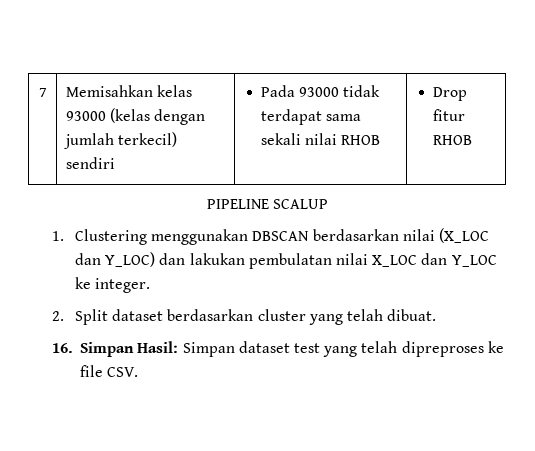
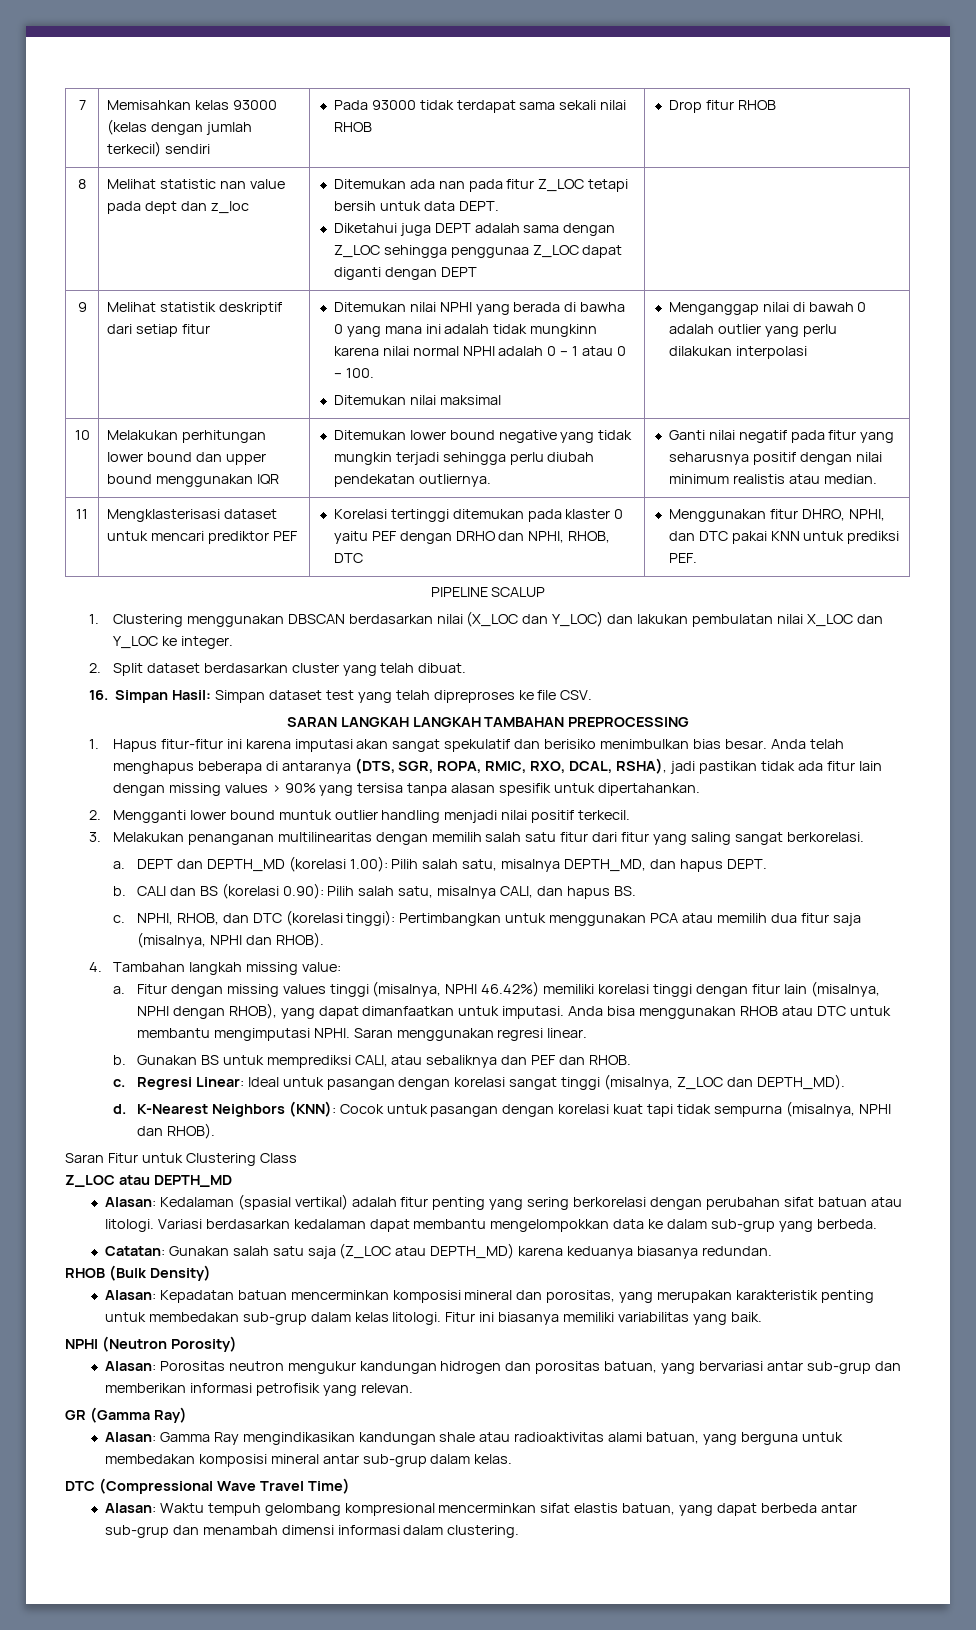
(472, 140) none -> [78,179,86,189] [106,179,285,189] [106,201,249,214] [333,179,629,192] [333,201,499,211] [333,223,616,236] [333,245,623,258] [333,267,477,280] [77,302,87,312] [106,302,282,315] [106,324,210,337] [333,302,626,315] [333,324,598,337] [333,346,627,356] [333,368,374,378] [333,395,501,405] [668,302,867,315] [668,324,837,337] [668,346,807,359] [74,430,90,440] [106,430,266,443] [106,452,266,465] [106,474,279,487] [333,430,633,443] [333,452,595,465] [333,474,491,487] [668,430,895,443] [668,452,882,465] [668,474,877,484] [76,509,88,519] [106,509,277,522] [106,531,298,544] [333,509,624,522] [333,531,611,544] [333,553,363,563] [668,509,885,522] [668,531,900,544] [668,553,697,563] // 8 | Melihat statistic nan value pada dept dan z_loc | Ditemukan ada nan pada fitur Z_LOC tetapi bersih untuk data DEPT. // Diketahui juga DEPT adalah sama dengan Z_LOC sehingga penggunaa Z_LOC dapat diganti dengan DEPT | // 9 | Melihat statistik deskriptif dari setiap fitur | Ditemukan nilai NPHI yang berada di bawha 0 yang mana ini adalah tidak mungkinn karena nilai normal NPHI adalah 0 – 1 atau 0 – 100. // Ditemukan nilai maksimal | Menganggap nilai di bawah 0 adalah outlier yang perlu dilakukan interpolasi // 10 | Melakukan perhitungan lower bound dan upper bound menggunakan IQR | Ditemukan lower bound negative yang tidak mungkin terjadi sehingga perlu diubah pendekatan outliernya. | Ganti nilai negatif pada fitur yang seharusnya positif dengan nilai minimum realistis atau median. // 11 | Mengklasterisasi dataset untuk mencari prediktor PEF | Korelasi tertinggi ditemukan pada klaster 0 yaitu PEF dengan DRHO dan NPHI, RHOB, DTC | Menggunakan fitur DHRO, NPHI, dan DTC pakai KNN untuk prediksi PEF.
(139, 372) none -> [286,717,690,727] [88,739,844,752] [112,758,882,774] [112,783,700,796] [88,810,631,823] [88,832,864,845] [112,856,767,872] [112,883,636,899] [112,910,861,926] [136,932,324,948] [88,962,341,975] [112,981,880,997] [136,1003,891,1019] [136,1028,588,1041] [112,1055,632,1068] [112,1074,845,1090] [112,1101,891,1117] [136,1123,215,1139] [65,1153,297,1166] [65,1175,232,1187] [104,1194,902,1210] [104,1219,877,1232] [104,1243,772,1259] [65,1265,211,1281] [104,1290,874,1303] [104,1312,762,1325] [65,1336,237,1352] [104,1361,901,1374] [104,1383,413,1396] [65,1407,187,1423] [104,1432,843,1445] [104,1454,513,1467] [65,1478,350,1494] [104,1503,857,1516] [104,1525,520,1538] // SARAN LANGKAH LANGKAH TAMBAHAN PREPROCESSING // 1. Hapus fitur-fitur ini karena imputasi akan sangat spekulatif dan berisiko menimbulkan bias besar. Anda telah menghapus beberapa di antaranya (DTS, SGR, ROPA, RMIC, RXO, DCAL, RSHA), jadi pastikan tidak ada fitur lain dengan missing values > 90% yang tersisa tanpa alasan spesifik untuk dipertahankan. // 2. Mengganti lower bound muntuk outlier handling menjadi nilai positif terkecil. // 3. Melakukan penanganan multilinearitas dengan memilih salah satu fitur dari fitur yang saling sangat berkorelasi. // a. DEPT dan DEPTH_MD (korelasi 1.00): Pilih salah satu, misalnya DEPTH_MD, dan hapus DEPT. // b. CALI dan BS (korelasi 0.90): Pilih salah satu, misalnya CALI, dan hapus BS. // c. NPHI, RHOB, dan DTC (korelasi tinggi): Pertimbangkan untuk menggunakan PCA atau memilih dua fitur saja (misalnya, NPHI dan RHOB). // 4. Tambahan langkah missing value: // a. Fitur dengan missing values tinggi (misalnya, NPHI 46.42%) memiliki korelasi tinggi dengan fitur lain (misalnya, NPHI dengan RHOB), yang dapat dimanfaatkan untuk imputasi. Anda bisa menggunakan RHOB atau DTC untuk membantu mengimputasi NPHI. Saran menggunakan regresi linear. // b. Gunakan BS untuk memprediksi CALI, atau sebaliknya dan PEF dan RHOB. // c. Regresi Linear: Ideal untuk pasangan dengan korelasi sangat tinggi (misalnya, Z_LOC dan DEPTH_MD). // d. K-Nearest Neighbors (KNN): Cocok untuk pasangan dengan korelasi kuat tapi tidak sempurna (misalnya, NPHI dan RHOB). // Saran Fitur untuk Clustering Class // Z_LOC atau DEPTH_MD // Alasan: Kedalaman (spasial vertikal) adalah fitur penting yang sering berkorelasi dengan perubahan sifat batuan atau litologi. Variasi berdasarkan kedalaman dapat membantu mengelompokkan data ke dalam sub-grup yang berbeda. // Catatan: Gunakan salah satu saja (Z_LOC atau DEPTH_MD) karena keduanya biasanya redundan. // RHOB (Bulk Density) // Alasan: Kepadatan batuan mencerminkan komposisi mineral dan porositas, yang merupakan karakteristik penting untuk membedakan sub-grup dalam kelas litologi. Fitur ini biasanya memiliki variabilitas yang baik. // NPHI (Neutron Porosity) // Alasan: Porositas neutron mengukur kandungan hidrogen dan porositas batuan, yang bervariasi antar sub-grup dan memberikan informasi petrofisik yang relevan. // GR (Gamma Ray) // Alasan: Gamma Ray mengindikasikan kandungan shale atau radioaktivitas alami batuan, yang berguna untuk membedakan komposisi mineral antar sub-grup dalam kelas. // DTC (Compressional Wave Travel Time) // Alasan: Waktu tempuh gelombang kompresional mencerminkan sifat elastis batuan, yang dapat berbeda antar sub-grup dan menambah dimensi informasi dalam clustering.

